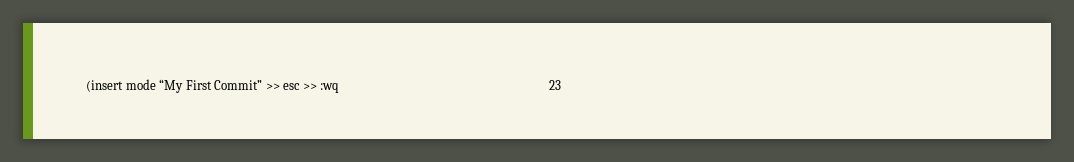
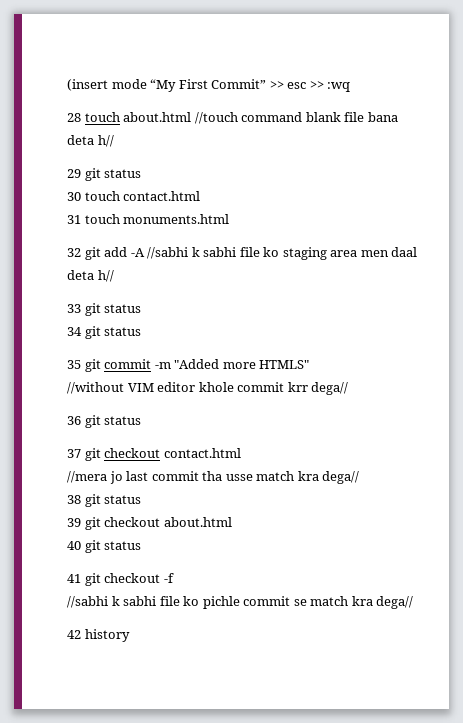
[549,80,561,90] 23 -> [67,112,398,124] [67,135,114,147] [67,168,142,181] [67,191,201,201] [67,214,230,224] [67,247,418,260] [67,270,114,282] [67,303,142,316] [67,326,142,339] [67,359,310,372] [67,382,349,395] [67,415,142,428] [67,448,241,461] [67,471,360,484] [67,494,142,507] [67,517,232,530] [67,540,142,553] [67,573,174,586] [67,596,414,609] [67,629,130,642] 28 touch about.html //touch command blank file bana deta h// // 29 git status // 30 touch contact.html // 31 touch monuments.html // 32 git add -A //sabhi k sabhi file ko staging area men daal deta h// // 33 git status // 34 git status // 35 git commit -m "Added more HTMLS" // //without VIM editor khole commit krr dega// // 36 git status // 37 git checkout contact.html // //mera jo last commit tha usse match kra dega// // 38 git status // 39 git checkout about.html // 40 git status // 41 git checkout -f // //sabhi k sabhi file ko pichle commit se match kra dega// // 42 history

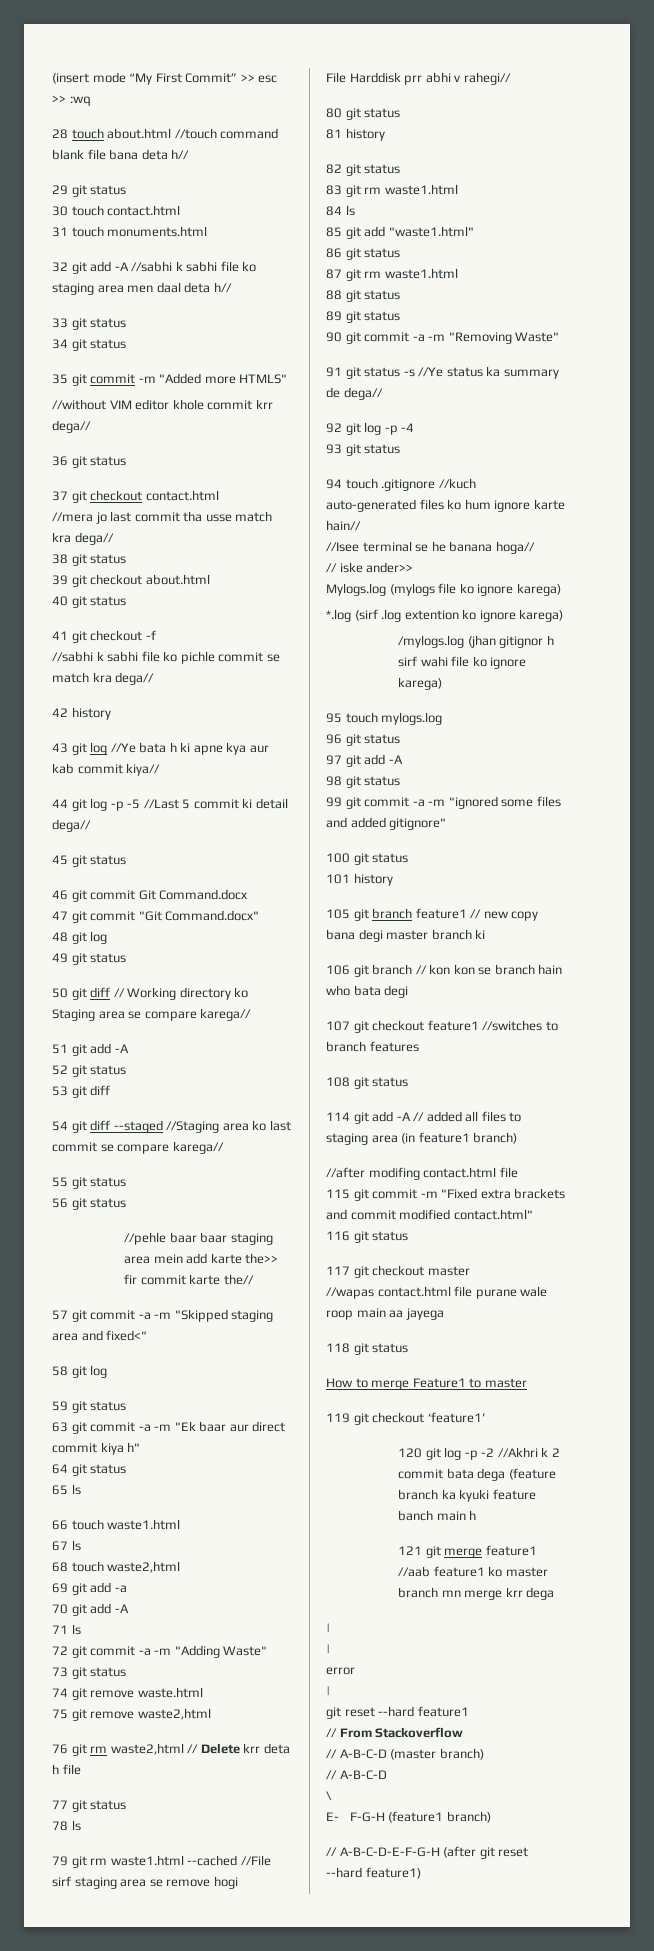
(130, 635) none -> [52,742,269,755] [52,763,161,776] [52,798,288,811] [52,819,91,832] [52,855,127,867] [52,889,249,902] [52,910,260,923] [52,931,108,944] [52,953,127,965] [52,987,249,1000] [52,1008,252,1021] [52,1043,129,1056] [52,1065,127,1077] [52,1085,111,1098] [52,1120,291,1133] [52,1141,224,1154] [52,1177,127,1189] [52,1198,127,1210] [124,1232,273,1245] [124,1253,279,1264] [124,1274,254,1285] [52,1309,274,1322] [52,1330,148,1341] [52,1365,108,1378] [52,1401,127,1413] [52,1421,286,1434] [52,1442,141,1455] [52,1464,127,1476] [52,1484,81,1495] [52,1519,181,1530] [52,1540,81,1551] [52,1561,181,1573] [52,1582,127,1595] [52,1603,129,1616] [52,1624,81,1635] [52,1645,268,1658] [52,1667,127,1679] [52,1687,203,1700] [52,1708,211,1721] [52,1743,290,1756] [52,1764,81,1775] [52,1800,127,1812] [52,1820,81,1831] [52,1855,271,1868] [52,1876,238,1889] [326,72,511,85] [326,108,401,120] [326,128,385,141] [326,164,401,176] [326,184,458,197] [326,205,355,216] [326,226,474,239] [326,248,401,260] [326,268,458,281] [326,290,401,302] [326,311,401,323] [326,332,560,344] [326,366,559,379] [326,387,383,400] [326,422,415,435] [326,444,401,456] [326,478,476,491] [326,499,565,512] [326,520,361,531] [326,541,535,554] [326,562,414,573] [326,583,561,596] [326,609,564,622] [398,635,554,648] [398,656,527,669] [398,677,442,690] [326,712,443,725] [326,734,401,746] [326,754,403,767] [326,776,401,788] [326,796,561,809] [326,817,447,830] [326,853,409,865] [326,873,393,886] [326,908,539,921] [326,929,486,942] [326,964,563,977] [326,985,409,998] [326,1020,558,1033] [326,1041,419,1052] [326,1077,409,1089] [326,1111,522,1124] [326,1132,518,1145] [326,1167,518,1180] [326,1188,566,1201] [326,1209,533,1220] [326,1231,409,1243] [326,1265,470,1278] [326,1286,548,1299] [326,1308,444,1320] [326,1343,409,1355] [326,1378,527,1390] [326,1412,485,1425] [398,1447,560,1460] [398,1468,556,1481] [398,1489,536,1502] [398,1510,477,1521] [398,1545,537,1558] [398,1566,548,1577] [398,1587,555,1600] [326,1623,330,1633] [326,1644,330,1654] [326,1667,355,1675] [326,1686,330,1696] [326,1706,469,1719] [326,1727,464,1738] [326,1748,484,1760] [326,1770,387,1780] [326,1791,332,1801] [326,1811,491,1823] [326,1846,529,1859] [326,1867,421,1879] // 43 git log //Ye bata h ki apne kya aur kab commit kiya// // 44 git log -p -5 //Last 5 commit ki detail dega// // 45 git status // 46 git commit Git Command.docx // 47 git commit "Git Command.docx" // 48 git log // 49 git status // 50 git diff // Working directory ko Staging area se compare karega// // 51 git add -A // 52 git status // 53 git diff // 54 git diff --staged //Staging area ko last commit se compare karega// // 55 git status // 56 git status // //pehle baar baar staging area mein add karte the>> fir commit karte the// // 57 git commit -a -m "Skipped staging area and fixed<" // 58 git log // 59 git status // 63 git commit -a -m "Ek baar aur direct commit kiya h" // 64 git status // 65 ls // 66 touch waste1.html // 67 ls // 68 touch waste2,html // 69 git add -a // 70 git add -A // 71 ls // 72 git commit -a -m "Adding Waste" // 73 git status // 74 git remove waste.html // 75 git remove waste2,html // 76 git rm waste2,html // Delete krr deta h file // 77 git status // 78 ls // 79 git rm waste1.html --cached //File sirf staging area se remove hogi // File Harddisk prr abhi v rahegi// // 80 git status // 81 history // 82 git status // 83 git rm waste1.html // 84 ls // 85 git add "waste1.html" // 86 git status // 87 git rm waste1.html // 88 git status // 89 git status // 90 git commit -a -m "Removing Waste" // 91 git status -s //Ye status ka summary de dega// // 92 git log -p -4 // 93 git status // 94 touch .gitignore //kuch auto-generated files ko hum ignore karte hain// // //Isee terminal se he banana hoga// // // iske ander>> // Mylogs.log (mylogs file ko ignore karega) // *.log (sirf .log extention ko ignore karega) // /mylogs.log (jhan gitignor h sirf wahi file ko ignore karega) // 95 touch mylogs.log // 96 git status // 97 git add -A // 98 git status // 99 git commit -a -m "ignored some files and added gitignore" // 100 git status // 101 history // 105 git branch feature1 // new copy bana degi master branch ki // 106 git branch // kon kon se branch hain who bata degi // 107 git checkout feature1 //switches to branch features // 108 git status // 114 git add -A // added all files to staging area (in feature1 branch) // //after modifing contact.html file // 115 git commit -m "Fixed extra brackets and commit modified contact.html" // 116 git status // 117 git checkout master // //wapas contact.html file purane wale roop main aa jayega // 118 git status // How to merge Feature1 to master // 119 git checkout ‘feature1’ // 120 git log -p -2 //Akhri k 2 commit bata dega (feature branch ka kyuki feature banch main h // 121 git merge feature1 //aab feature1 ko master branch mn merge krr dega // | // | // error // | // git reset --hard feature1 // // From Stackoverflow // // A-B-C-D (master branch) // // A-B-C-D // \ // E- F-G-H (feature1 branch) // // A-B-C-D-E-F-G-H (after git reset --hard feature1)

